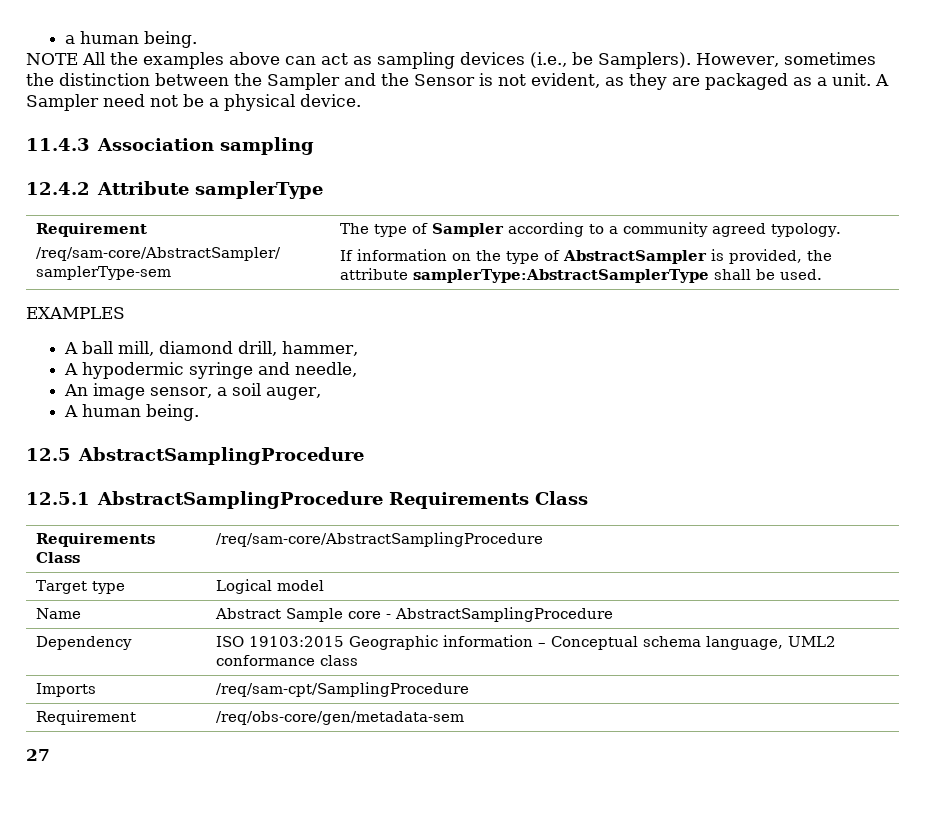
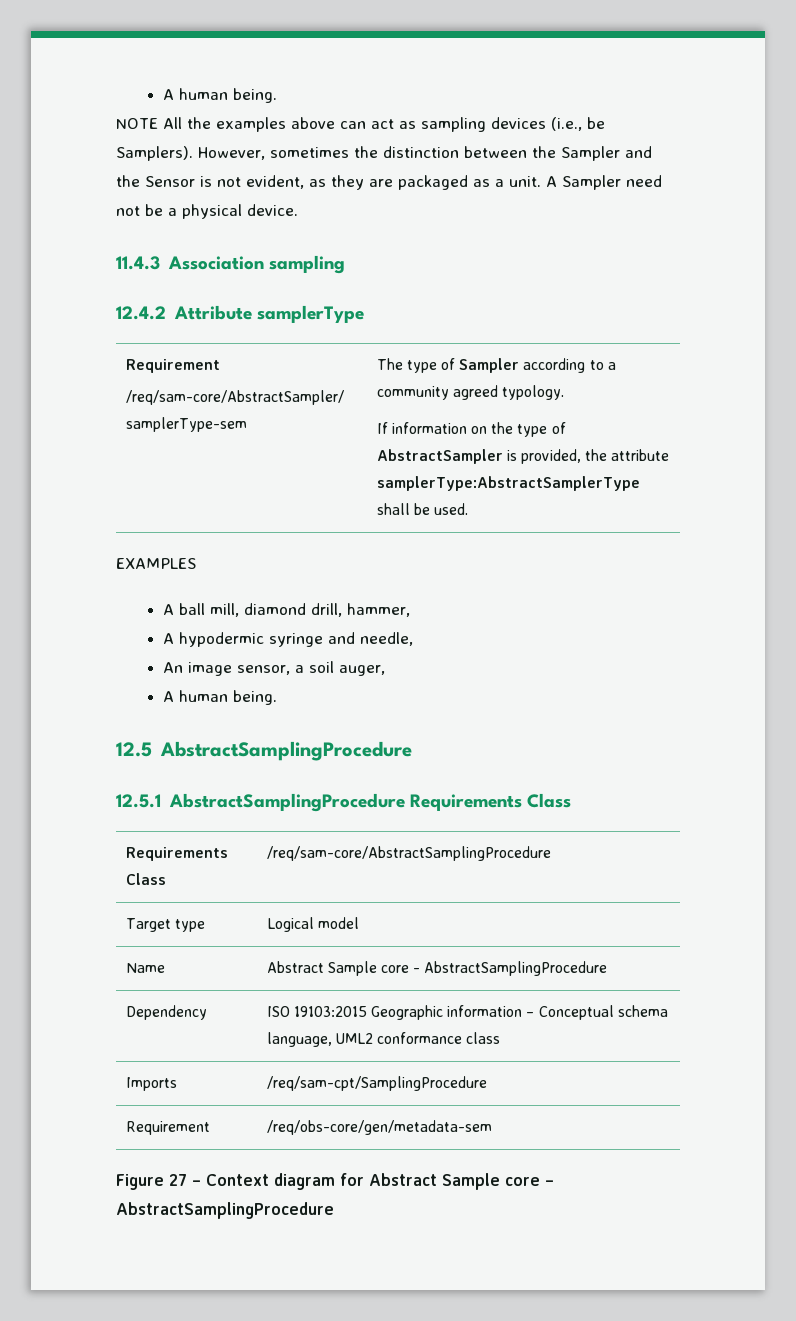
[65,35,76,44] a -> [162,89,174,100] A
[26,749,50,761] 27 -> [116,1173,554,1190] [116,1202,334,1219] Figure 27 – Context diagram for Abstract Sample core – AbstractSamplingProcedure

